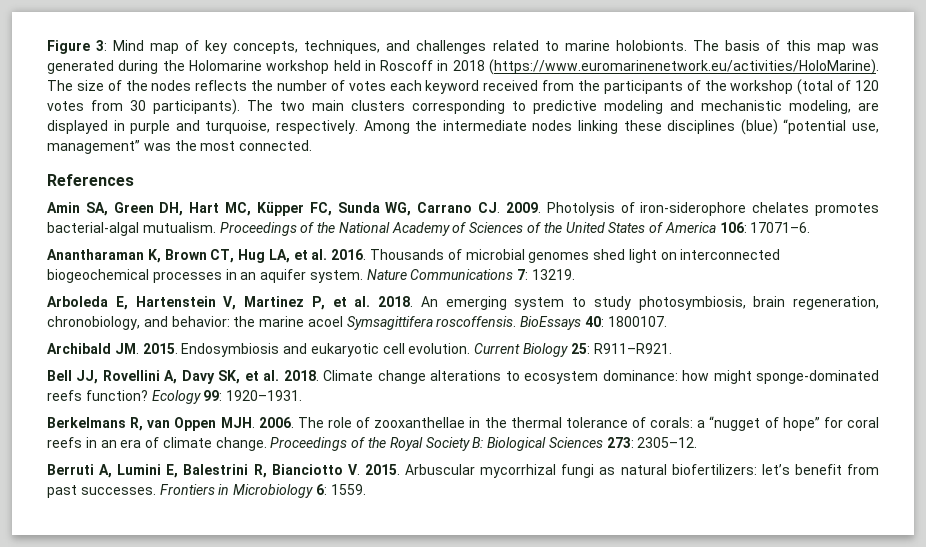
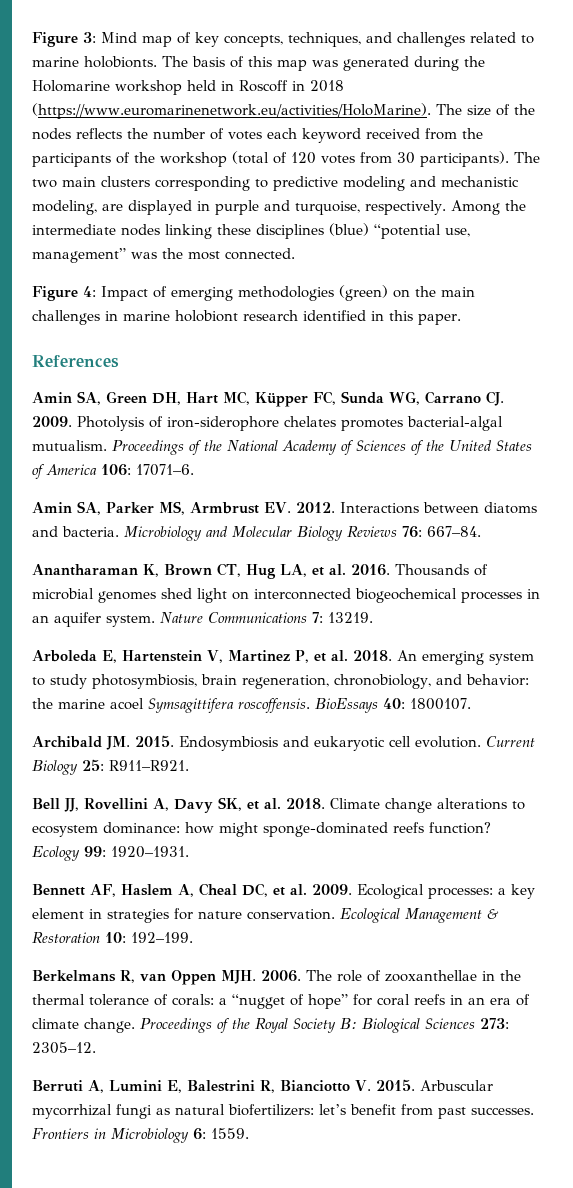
(313, 145) none -> [32,285,475,301] [32,310,461,325] // Figure 4: Impact of emerging methodologies (green) on the main challenges in marine holobiont research identified in this paper.
(811, 227) none -> [32,501,537,515] [32,526,481,541] // Amin SA, Parker MS, Armbrust EV. 2012. Interactions between diatoms and bacteria. Microbiology and Molecular Biology Reviews 76: 667–84.
(303, 395) none -> [32,883,535,899] [32,908,499,923] [32,932,193,944] // Bennett AF, Haslem A, Cheal DC, et al. 2009. Ecological processes: a key element in strategies for nature conservation. Ecological Management & Restoration 10: 192–199.

